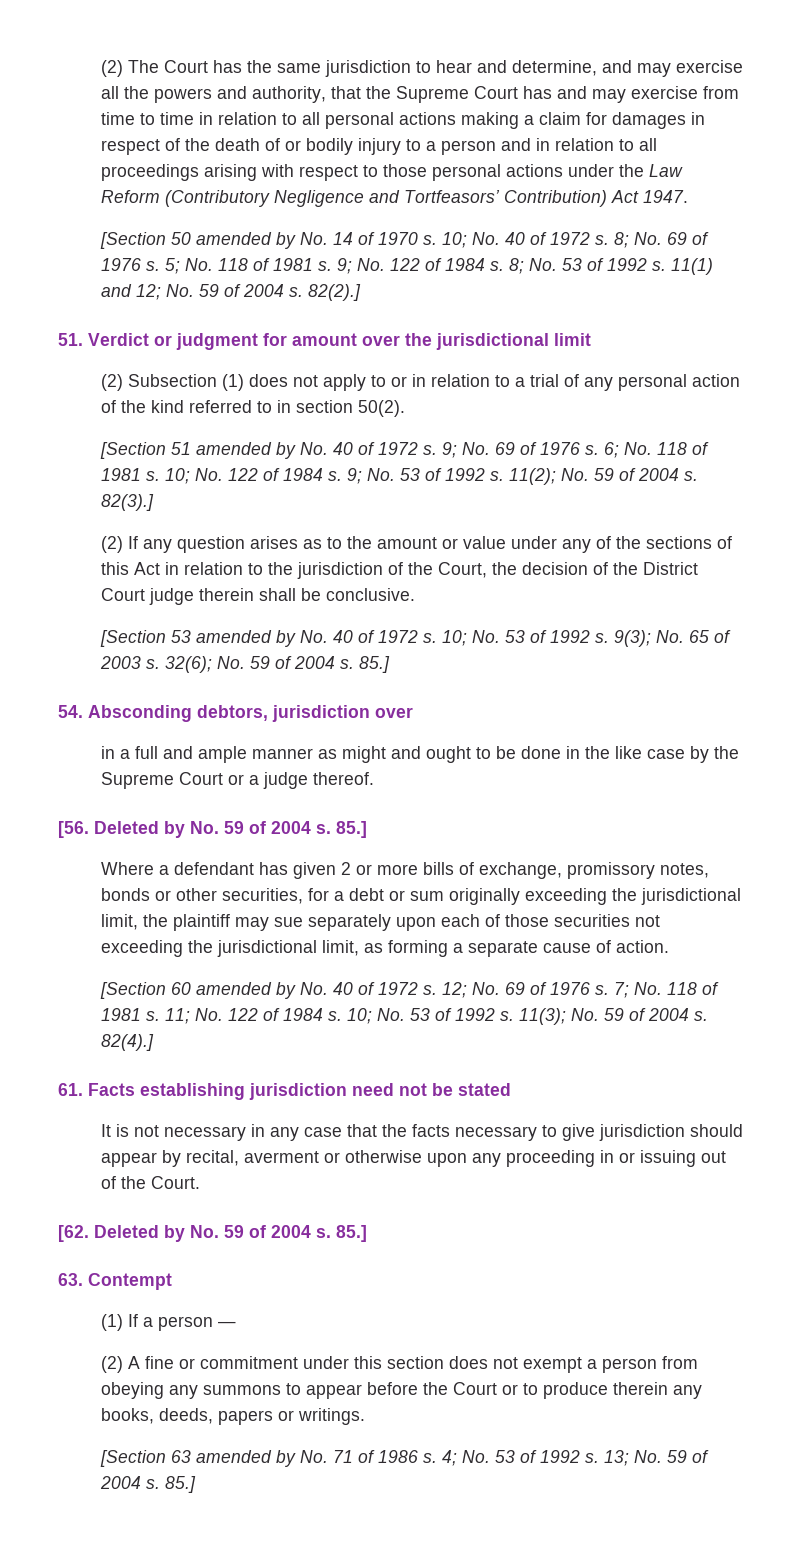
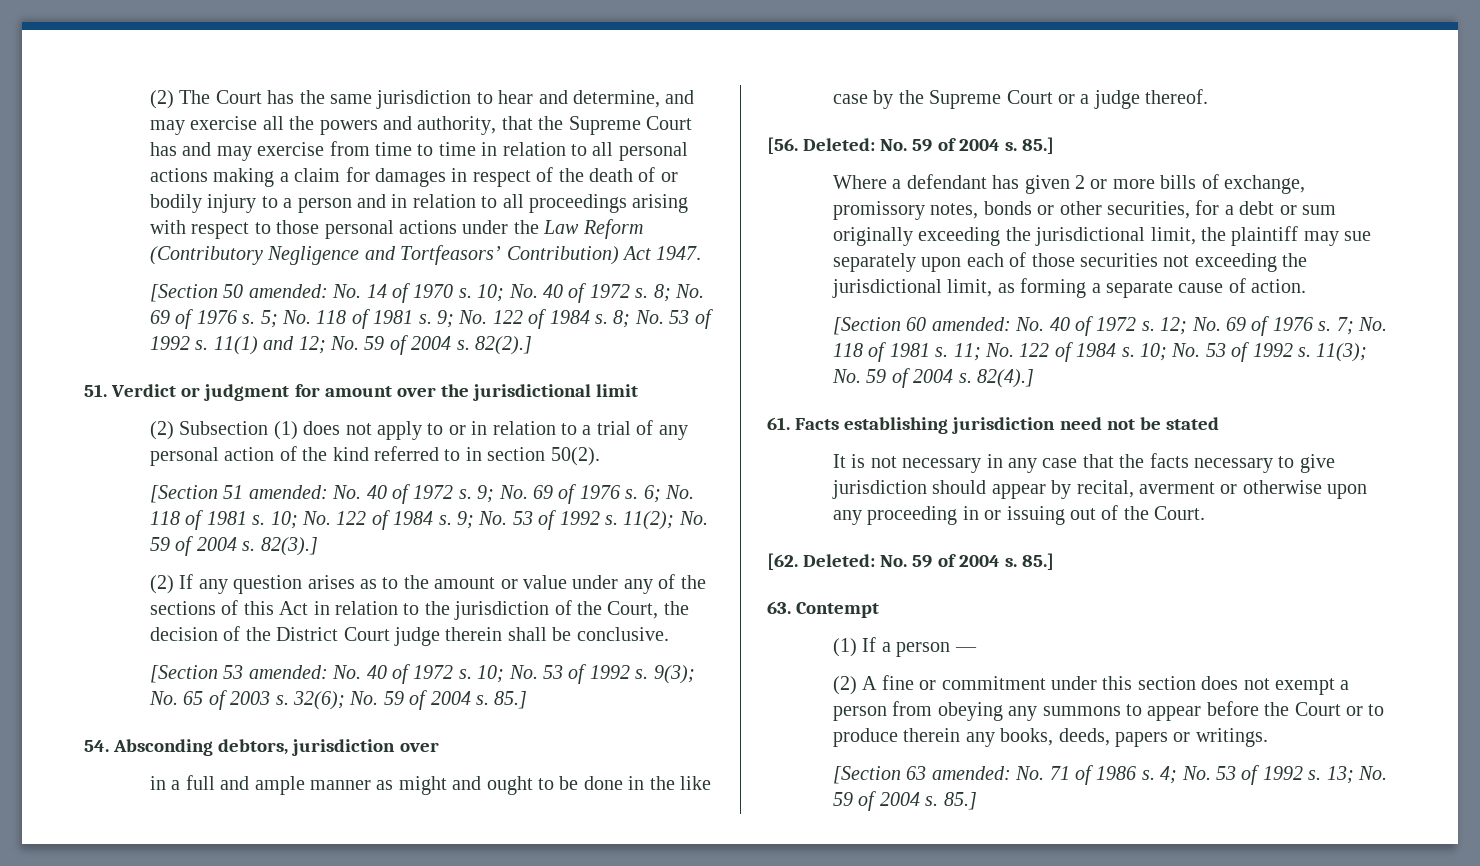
[196,232,297,249] amended by -> [248,284,328,298] amended:
[196,442,297,459] amended by -> [248,485,328,499] amended:
[196,630,297,647] amended by -> [248,665,328,679] amended:
[94,821,185,838] Deleted by -> [803,138,876,151] Deleted:
[196,982,297,999] amended by -> [931,317,1011,331] amended:
[94,1225,185,1242] Deleted by -> [803,554,876,567] Deleted:
[196,1450,297,1467] amended by -> [931,766,1011,780] amended:

